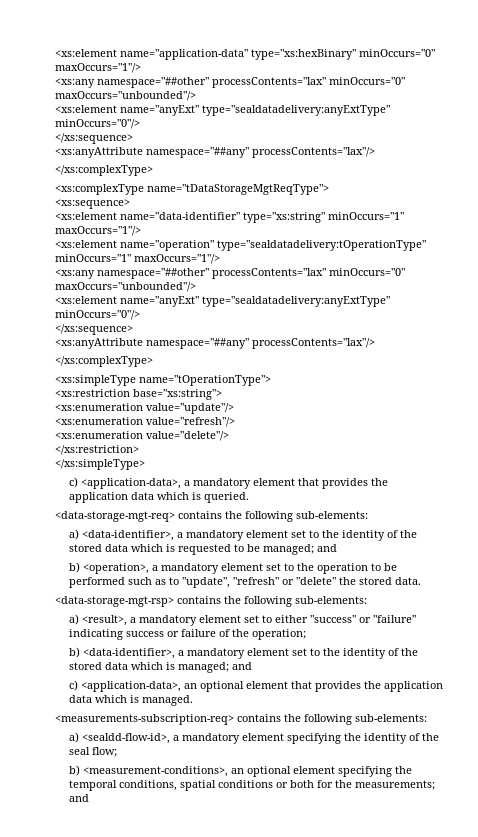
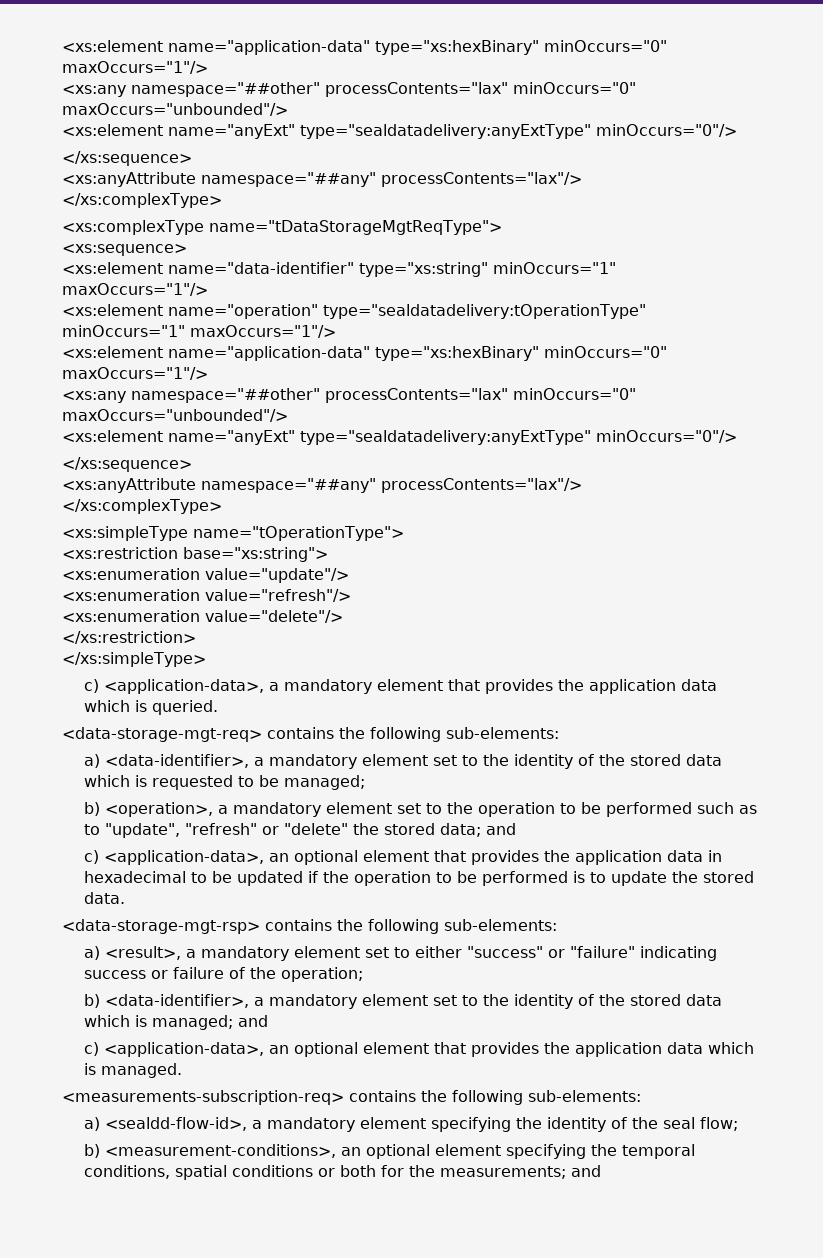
(220, 259) none -> [62,346,667,361] [62,367,208,380] // <xs:element name="application-data" type="xs:hexBinary" minOccurs="0" maxOccurs="1"/>
[316,544,337,552] and -> (365, 782) none
(392, 581) none -> [439,823,516,837] [83,850,722,865] [83,871,754,886] data; and // c) <application-data>, an optional element that provides the application data in hexadecimal to be updated if the operation to be performed is to update the stored

